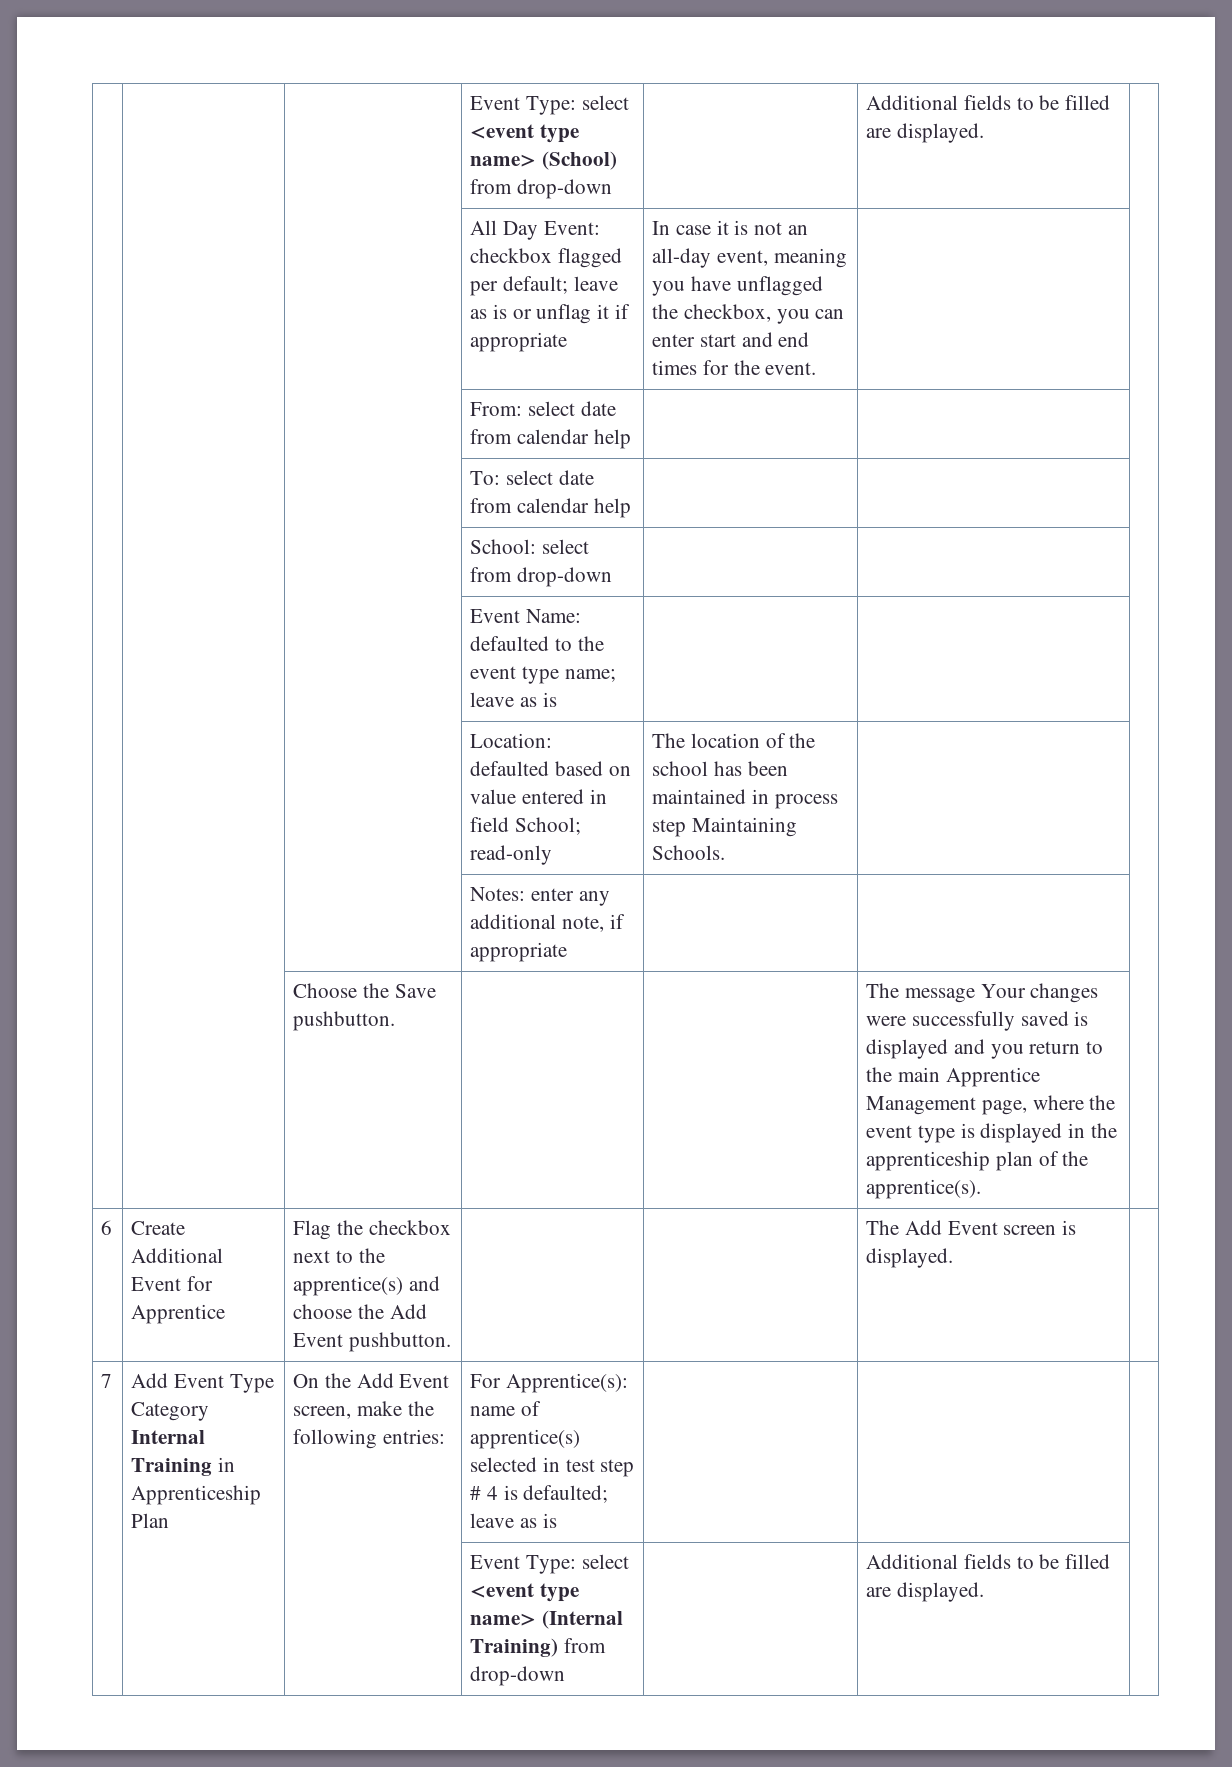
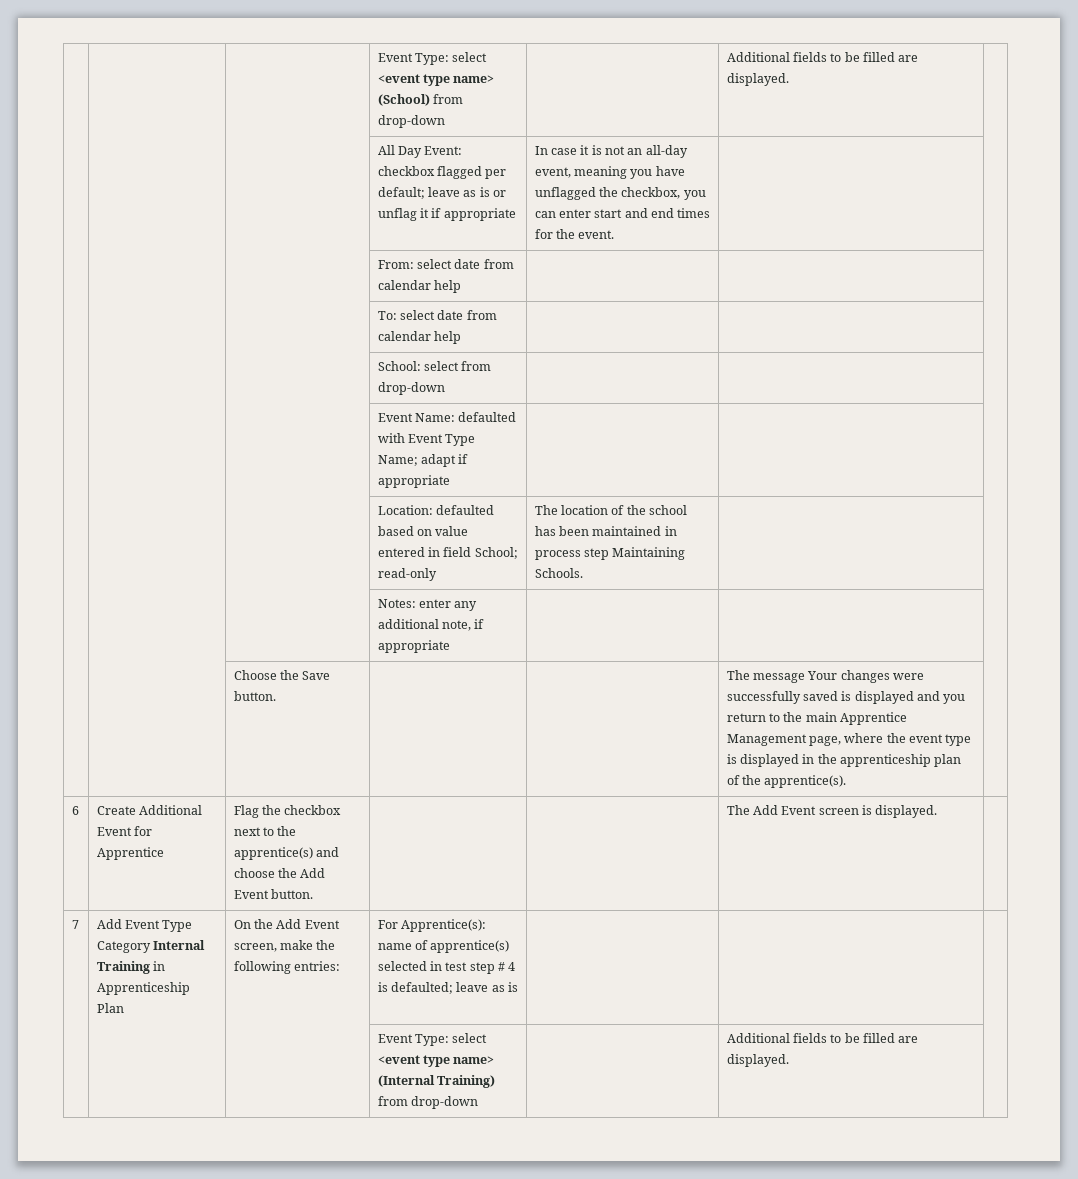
[554,636,604,651] [470,666,616,684] [470,692,557,707] to the event type name; leave as is -> [377,433,476,446] [377,454,469,467] [377,475,450,488] with Event Type Name; adapt if appropriate
[293,1011,396,1031] pushbutton. -> [233,691,276,701] button.
[348,1332,451,1352] pushbutton. -> [270,889,313,899] button.

